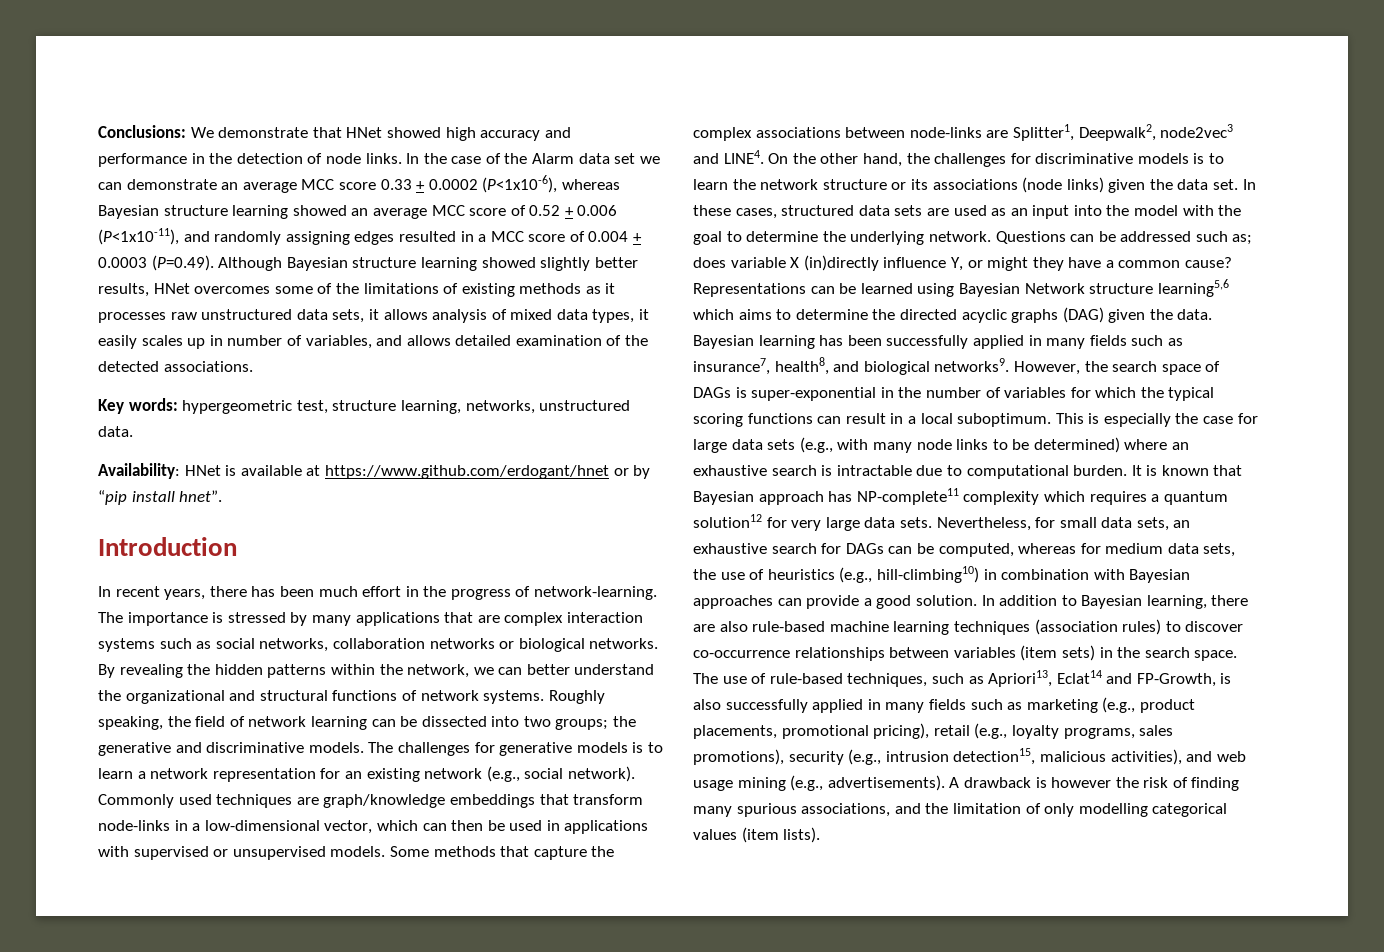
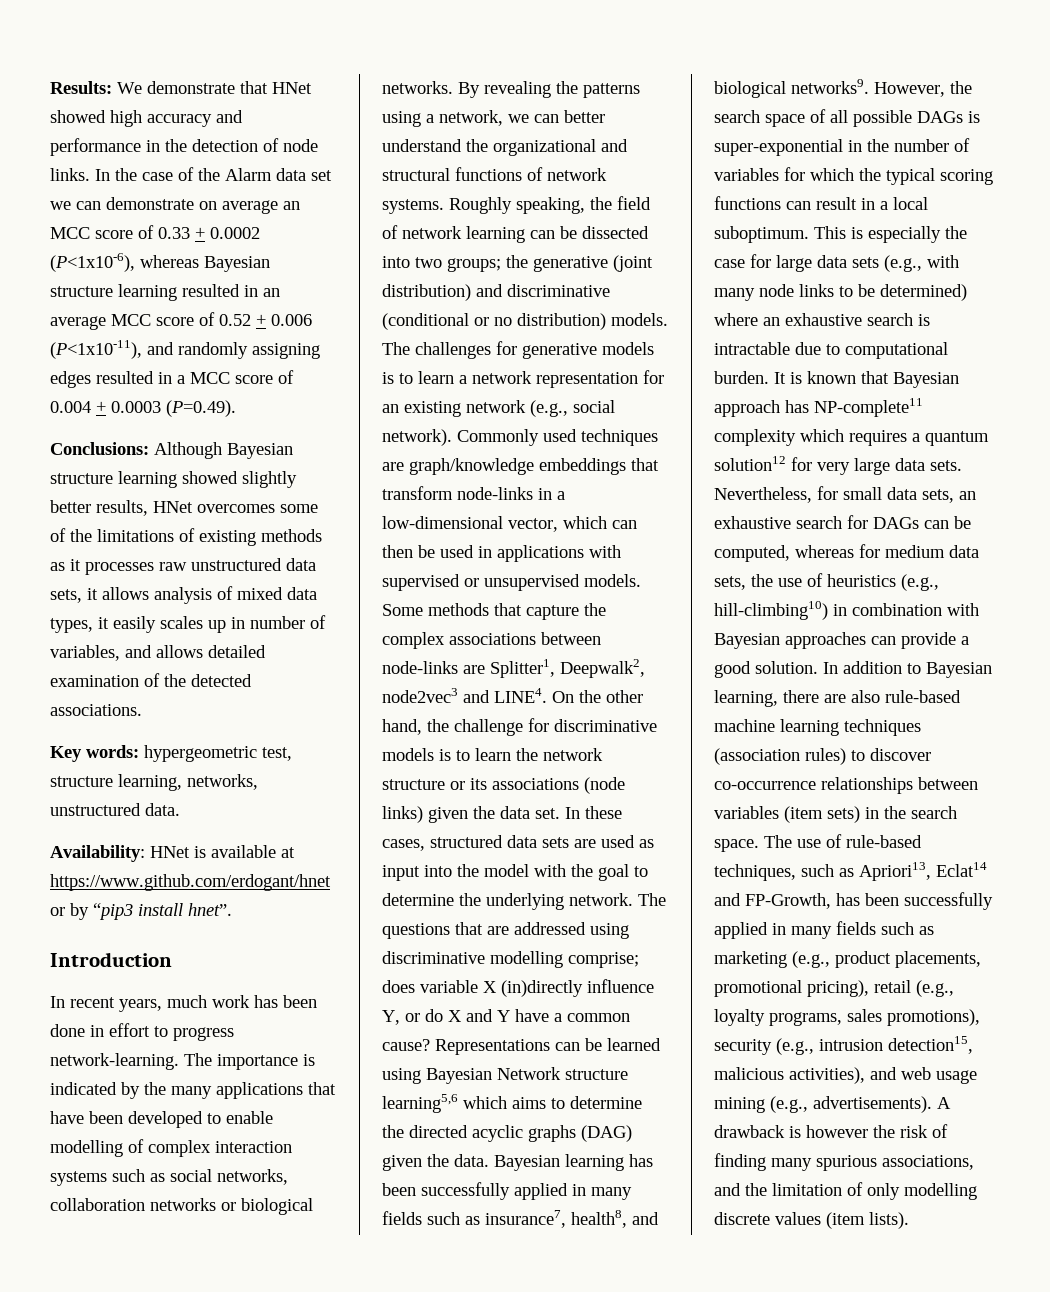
[98,125,186,138] Conclusions: -> [50,81,112,94] Results:
[221,179,376,193] an average MCC score -> [199,200,300,214] [50,225,154,239] on average an MCC score of
[292,205,347,216] showed -> [182,284,258,297] resulted in
(214, 263) none -> [50,442,149,455] // Conclusions:
[98,490,127,505] “pip -> [93,903,133,920] “pip3
[209,586,658,600] [98,612,500,626] there has been much effort in the progress of network-learning. The importance is stressed by many applications that are -> [167,995,317,1008] [50,1023,234,1041] [50,1053,315,1070] [50,1082,336,1099] [50,1111,273,1128] [50,1139,144,1157] much work has been done in effort to progress network-learning. The importance is indicated by the many applications that have been developed to enable modelling of
[214,664,403,678] hidden patterns within the -> [583,83,640,98] [382,111,434,127] patterns using a
[175,742,305,753] and discriminative -> [613,255,653,272] [382,284,610,301] [382,313,606,330] (joint distribution) and discriminative (conditional or no distribution)
[934,153,1007,167] challenges -> [454,719,523,736] challenge
[1010,208,1028,216] an -> (654, 843) none
[995,231,1253,245] Questions can be addressed such as; -> [638,893,666,906] [382,922,629,939] [382,951,639,968] The questions that are addressed using discriminative modelling comprise;
[987,257,1064,271] might they -> [425,1009,510,1022] do X and Y
(1221, 366) none -> [830,110,912,127] all possible
[1220,673,1232,684] [693,699,721,710] is also -> [836,893,899,906] has been
[1152,803,1228,817] categorical -> [714,1212,770,1225] discrete

